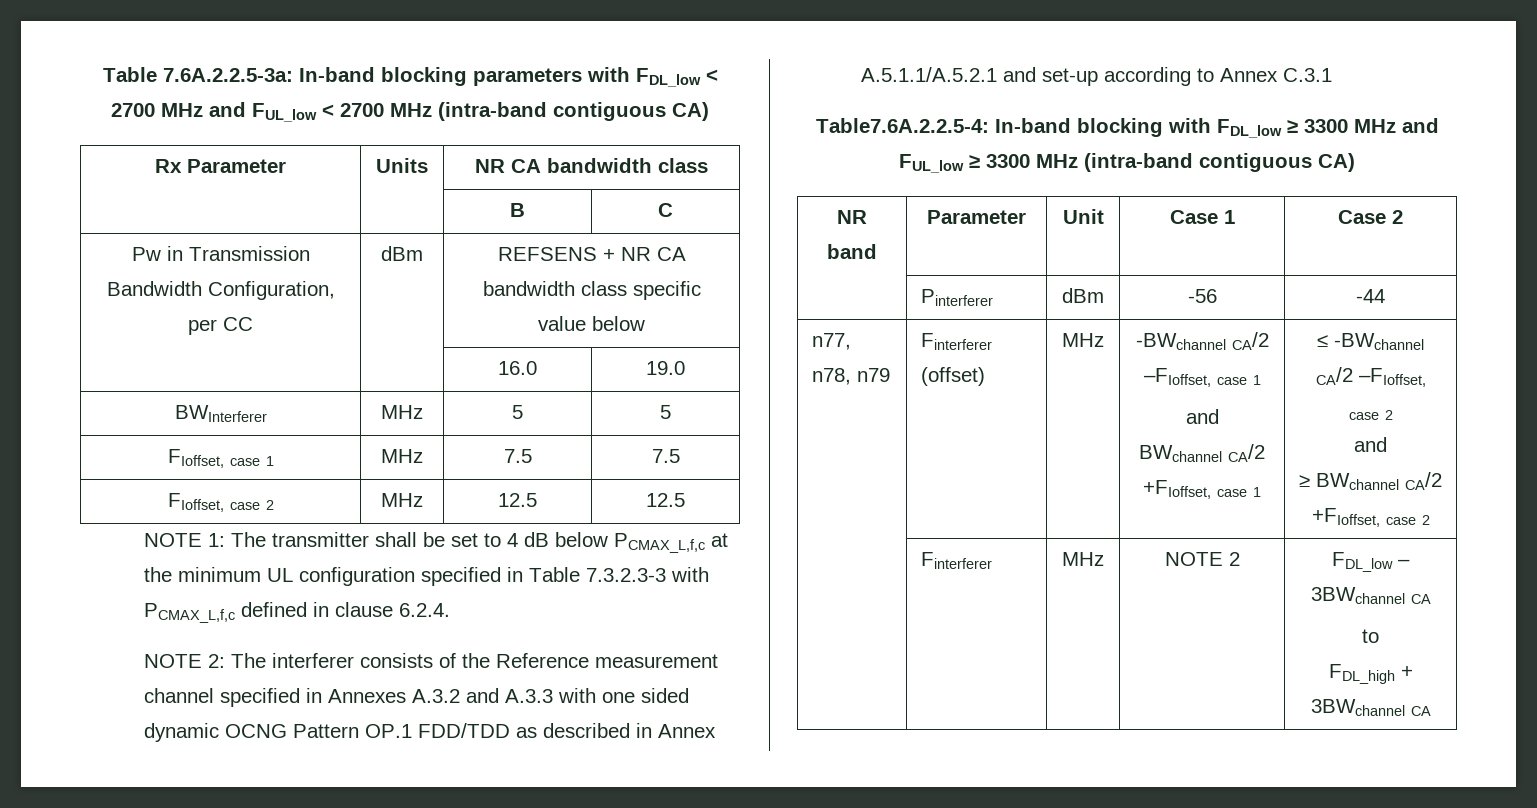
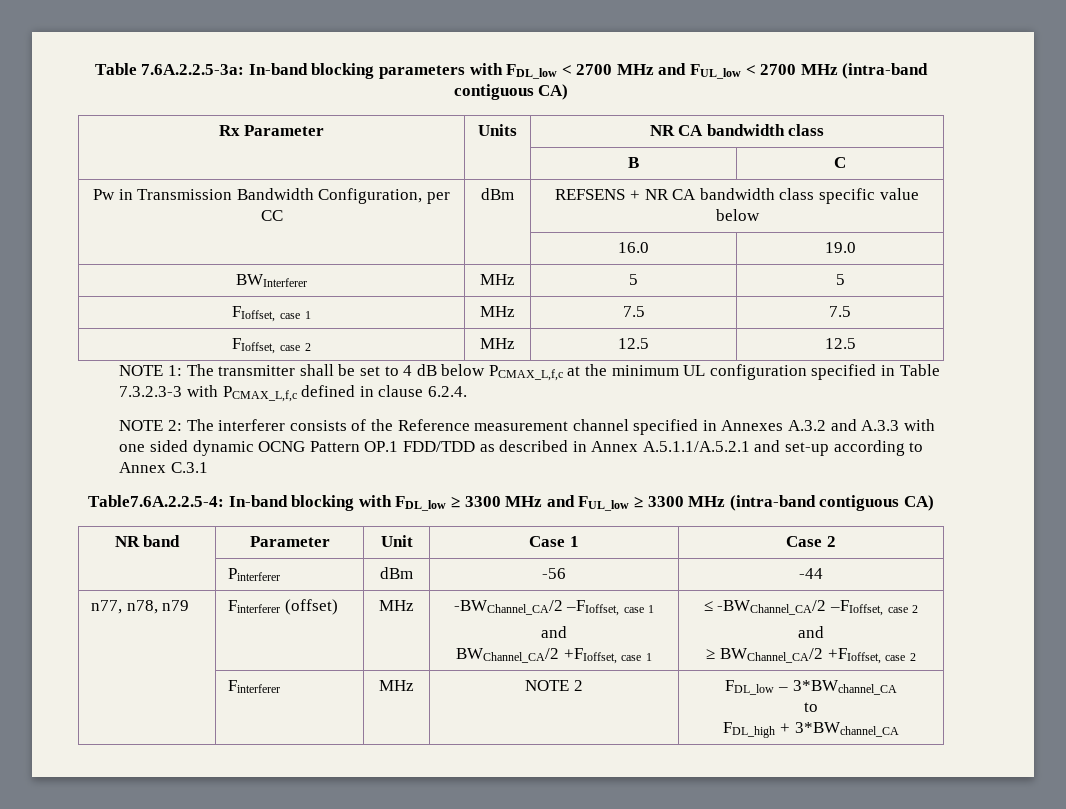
[1135,332,1269,350] -BWchannel CA/2 -> [453,600,563,615] -BWChannel_CA/2
[1139,444,1265,462] BWchannel CA/2 -> [456,648,560,663] BWChannel_CA/2
[1334,333,1424,350] [1315,367,1353,385] -BWchannel CA/2 -> [717,600,827,615] -BWChannel_CA/2
[1316,472,1442,490] BWchannel CA/2 -> [719,648,823,663] BWChannel_CA/2
[1310,587,1431,604] 3BWchannel CA -> [792,680,897,695] 3*BWchannel_CA
[1310,699,1431,716] 3BWchannel CA -> [794,722,899,737] 3*BWchannel_CA

